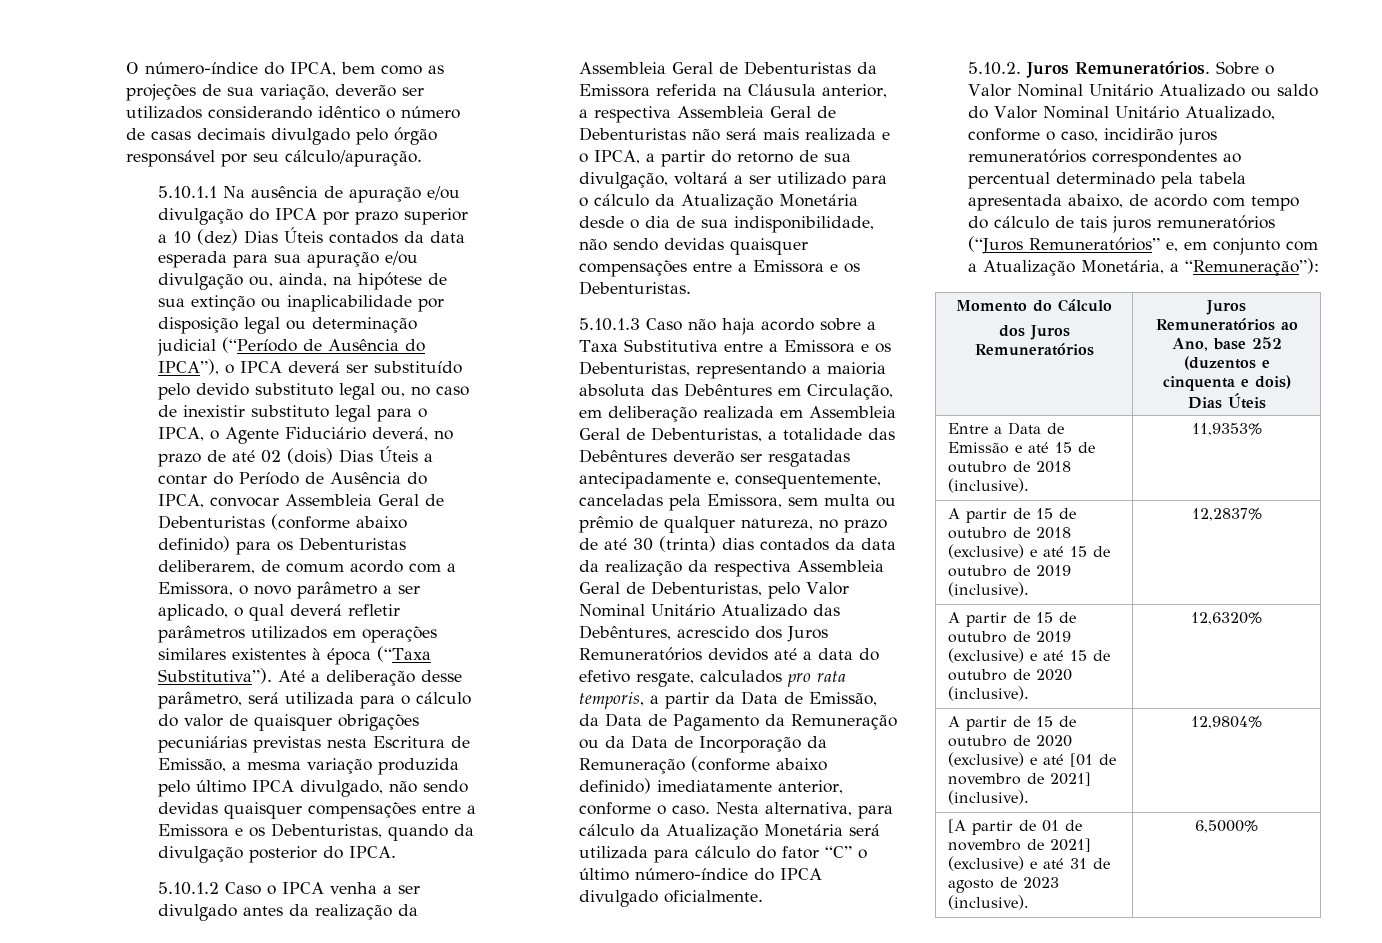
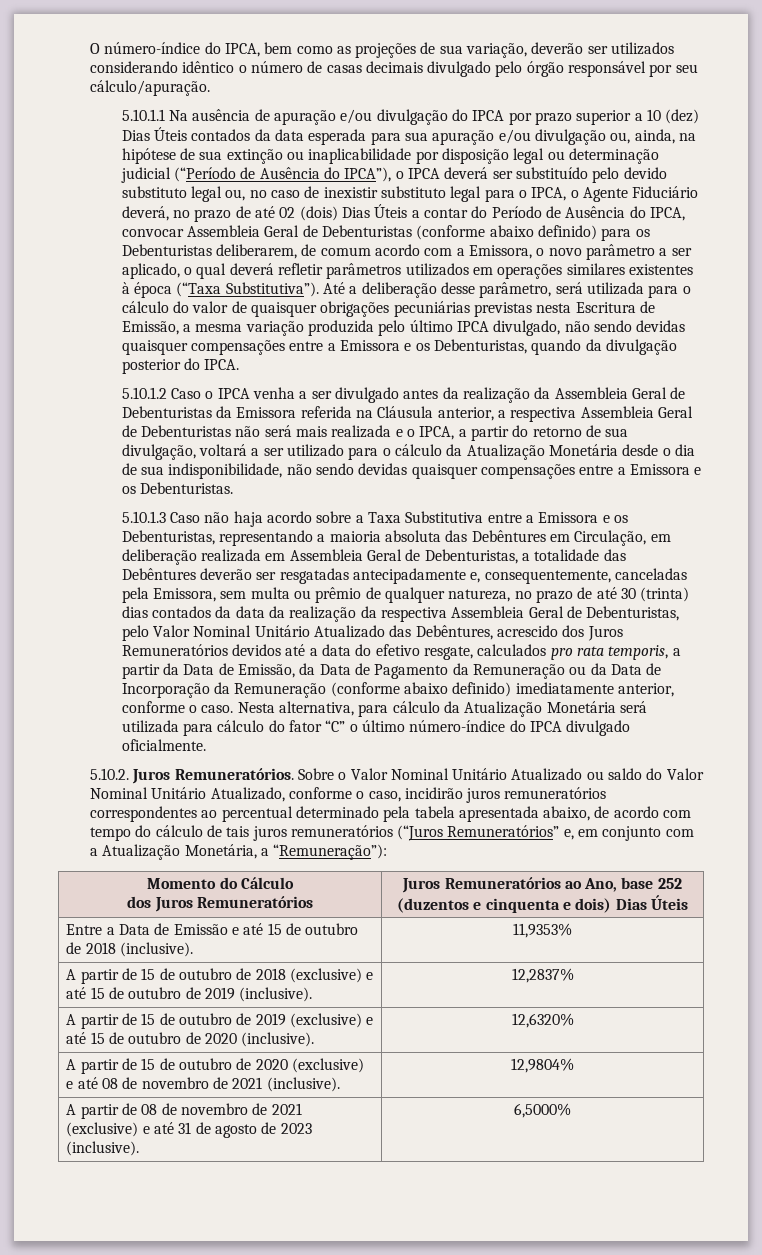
[1069,753,1116,767] [947,772,1091,786] [01 de novembro de 2021] -> [101,1077,263,1089] 08 de novembro de 2021
[947,819,1082,835] [947,838,1091,852] [A partir de 01 de novembro de 2021] -> [66,1103,302,1119] A partir de 08 de novembro de 2021

